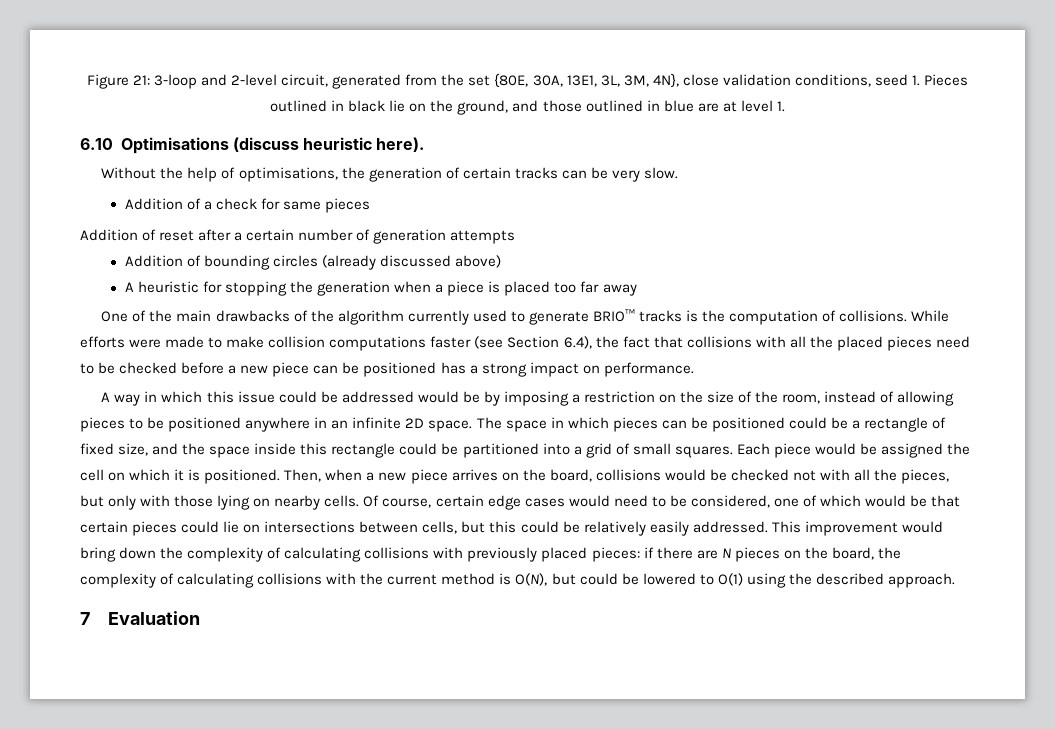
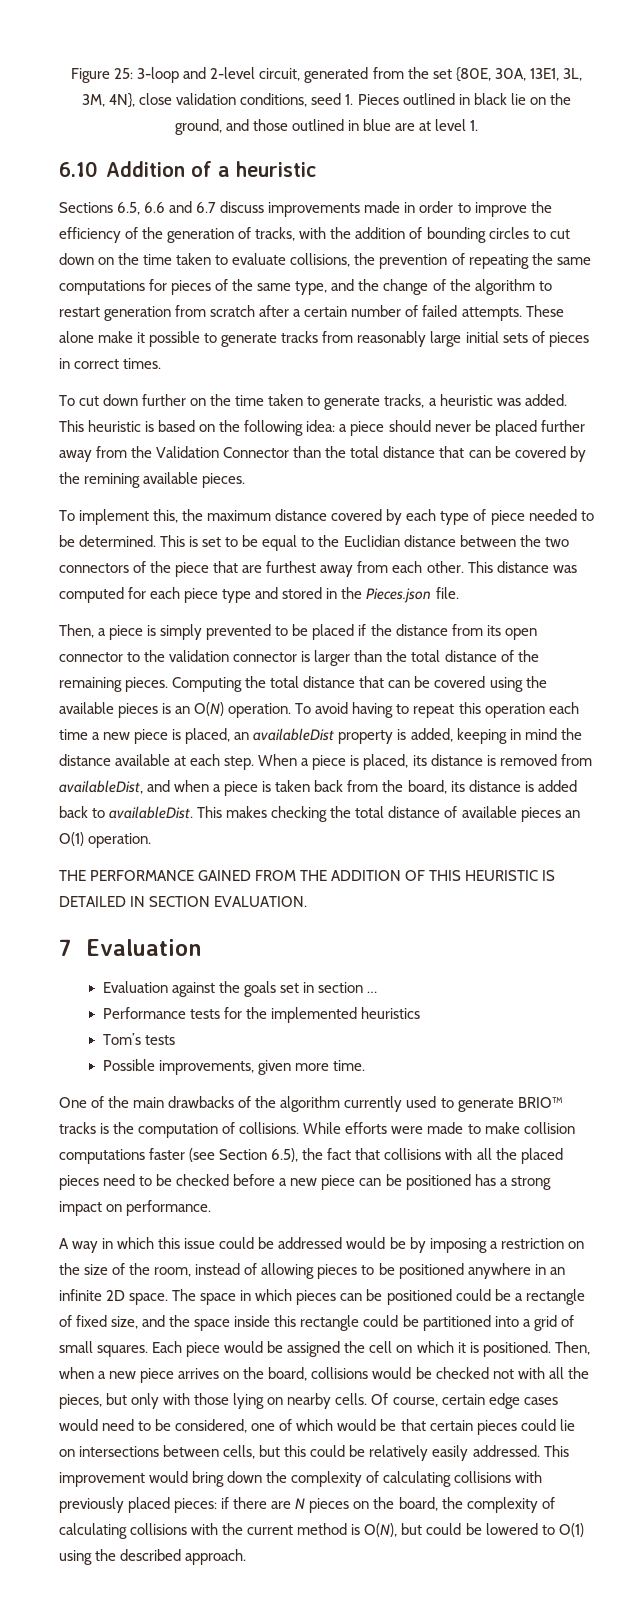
[133,75,151,85] 21: -> [114,68,134,79] 25:
[120,137,425,154] [101,167,678,182] [124,198,371,213] [80,229,195,241] Optimisations (discuss heuristic here). // Without the help of optimisations, the generation of certain tracks can be very slow. // Addition of a check for same pieces // Addition of reset -> [105,161,316,177] [59,201,552,217] [59,227,570,243] [59,253,591,269] [59,279,552,295] [59,305,256,321] Addition of a heuristic // Sections 6.5, 6.6 and 6.7 discuss improvements made in order to improve the efficiency of the generation of tracks, with the addition of bounding circles to cut down on the time taken to evaluate collisions, the prevention of repeating the same computations for pieces of the same type, and the change of the algorithm to restart generation from scratch
[373,229,516,244] [124,255,502,270] [124,281,637,296] generation attempts // Addition of bounding circles (already discussed above) // A heuristic for stopping the generation when a piece is placed too far away -> [422,305,564,321] [59,331,589,347] [59,358,162,369] [59,394,567,410] [59,420,585,436] [59,446,586,462] [59,472,246,488] [59,509,594,525] [59,535,569,551] [59,561,577,577] [59,587,459,603] [59,624,537,640] [59,650,539,666] [59,676,547,692] [59,702,579,718] [59,728,582,744] [59,754,592,770] [59,780,577,796] [59,806,580,822] [59,832,152,848] [59,870,556,881] [59,896,308,907] [59,939,203,956] [102,981,378,997] [102,1007,421,1023] [102,1033,175,1045] [102,1059,366,1075] failed attempts. These alone make it possible to generate tracks from reasonably large initial sets of pieces in correct times. // To cut down further on the time taken to generate tracks, a heuristic was added. This heuristic is based on the following idea: a piece should never be placed further away from the Validation Connector than the total distance that can be covered by the remining available pieces. // To implement this, the maximum distance covered by each type of piece needed to be determined. This is set to be equal to the Euclidian distance between the two connectors of the piece that are furthest away from each other. This distance was computed for each piece type and stored in the Pieces.json file. // Then, a piece is simply prevented to be placed if the distance from its open connector to the validation connector is larger than the total distance of the remaining pieces. Computing the total distance that can be covered using the available pieces is an O(N) operation. To avoid having to repeat this operation each time a new piece is placed, an availableDist property is added, keeping in mind the distance available at each step. When a piece is placed, its distance is removed from availableDist, and when a piece is taken back from the board, its distance is added back to availableDist. This makes checking the total distance of available pieces an O(1) operation. // THE PERFORMANCE GAINED FROM THE ADDITION OF THIS HEURISTIC IS DETAILED IN SECTION EVALUATION. // 7 Evaluation // Evaluation against the goals set in section … // Performance tests for the implemented heuristics // Tom’s tests // Possible improvements, given more time.
[563,336,592,349] 6.4), -> [271,1148,299,1162] 6.5),
[80,611,201,625] // 7 Evaluation -> (247, 1557) none

